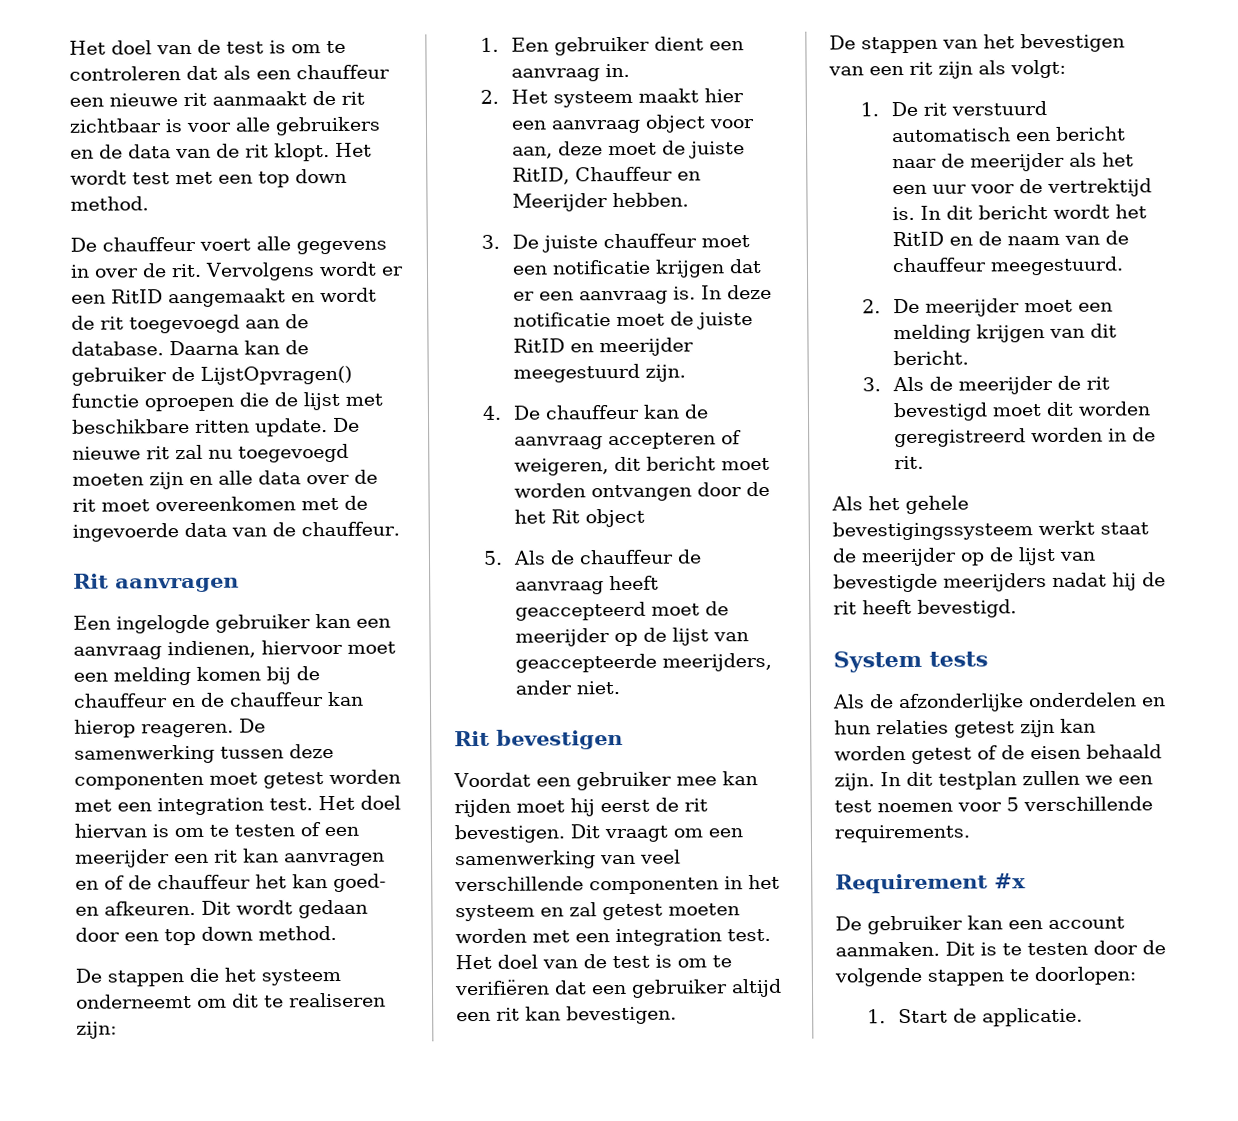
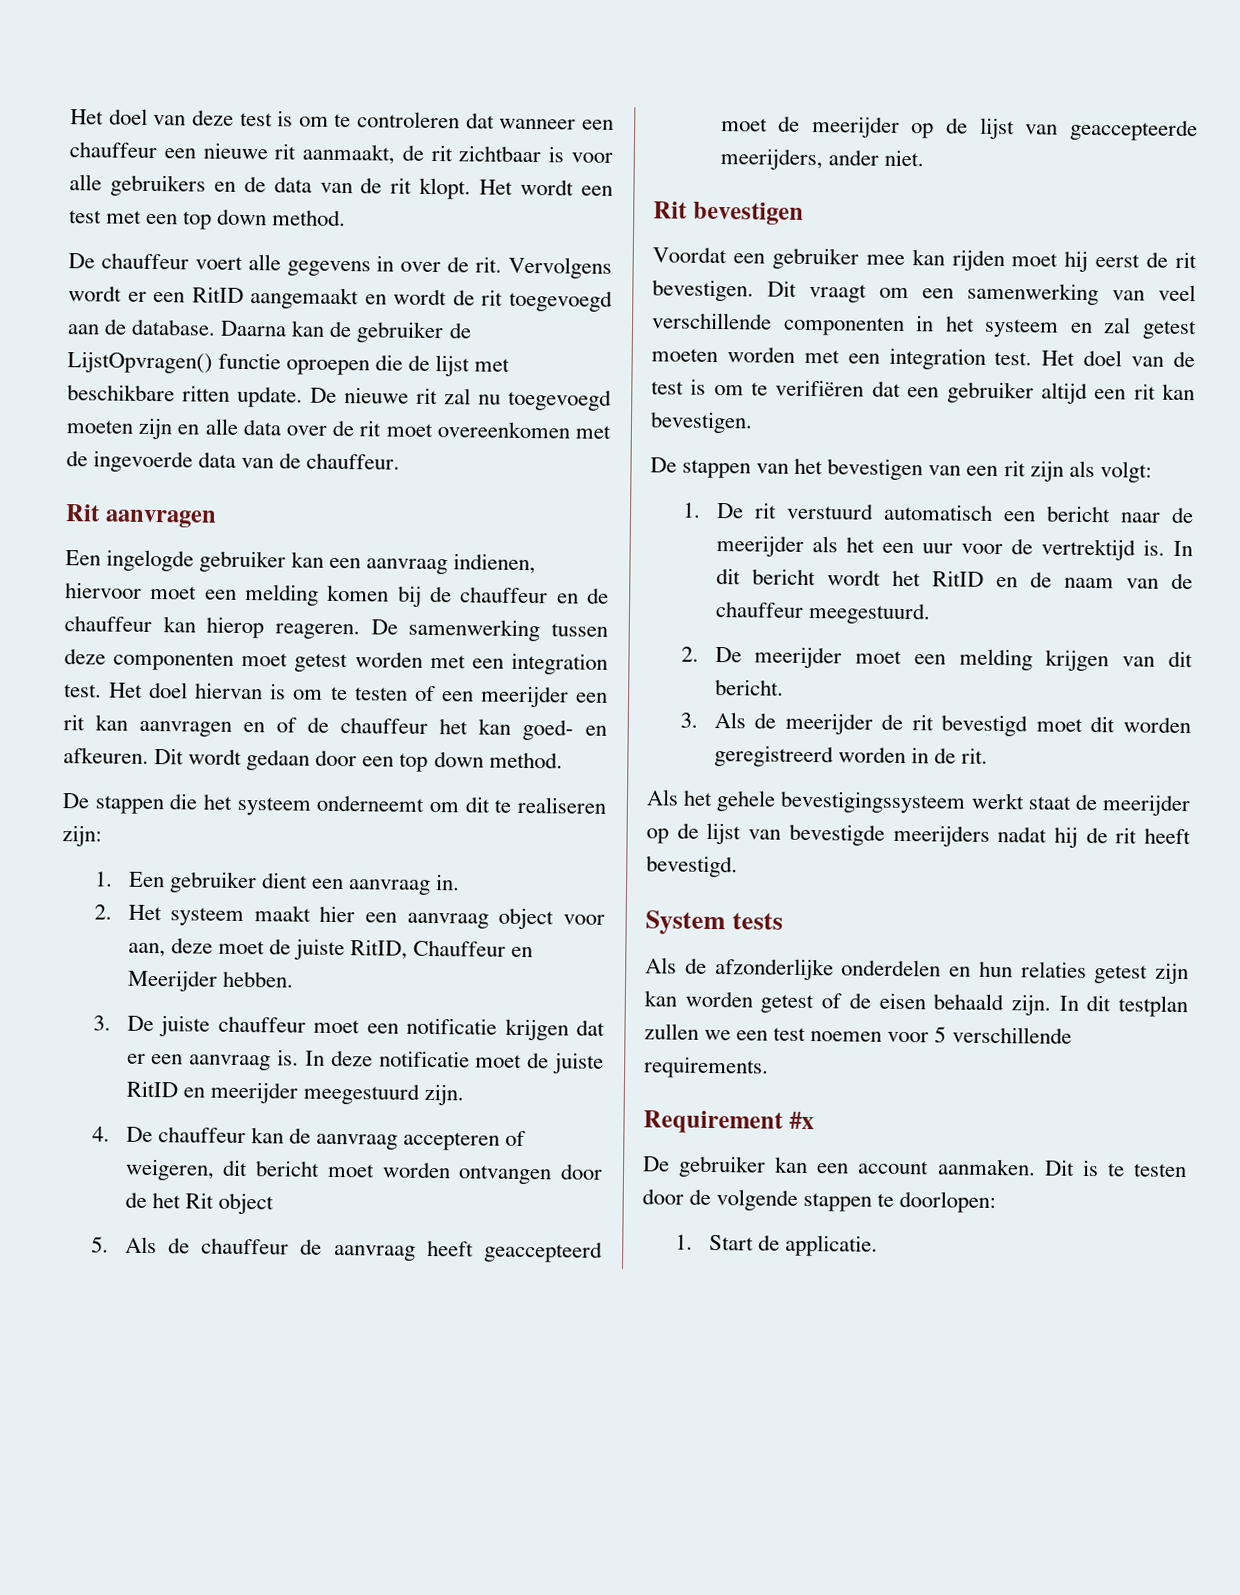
[69,39,221,55] Het doel van de -> [70,108,234,126] Het doel van deze
[223,65,251,80] als -> [499,118,577,130] wanneer
[212,91,307,106] aanmaakt -> [302,143,396,165] aanmaakt,
(127, 177) none -> [580,185,613,196] een

